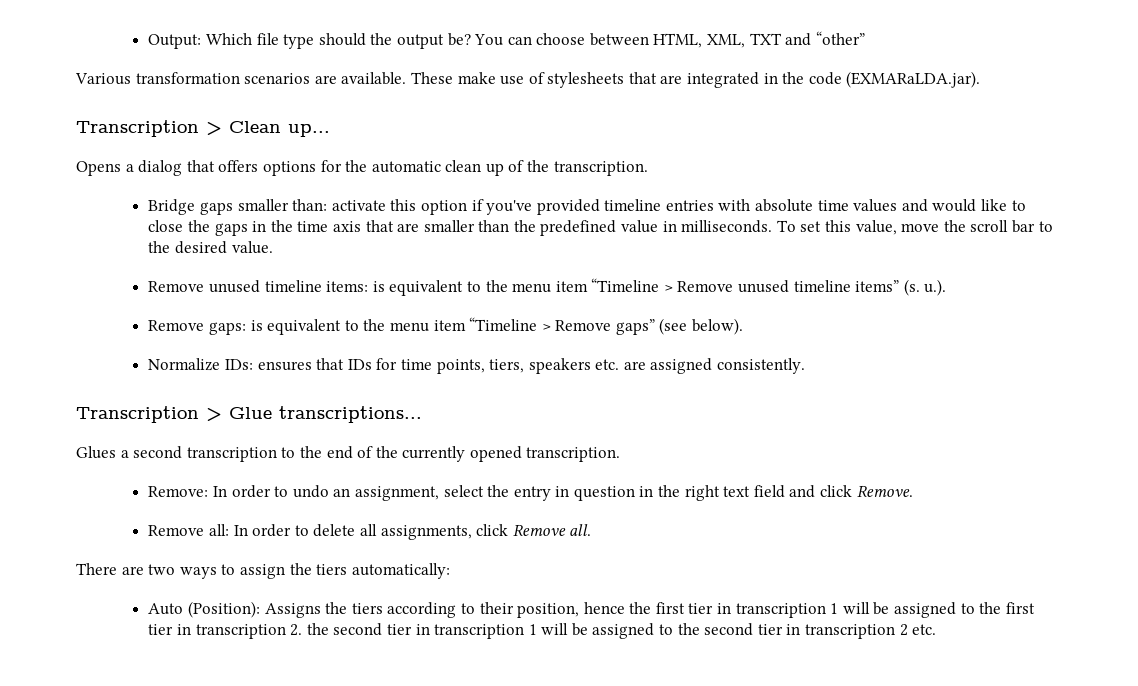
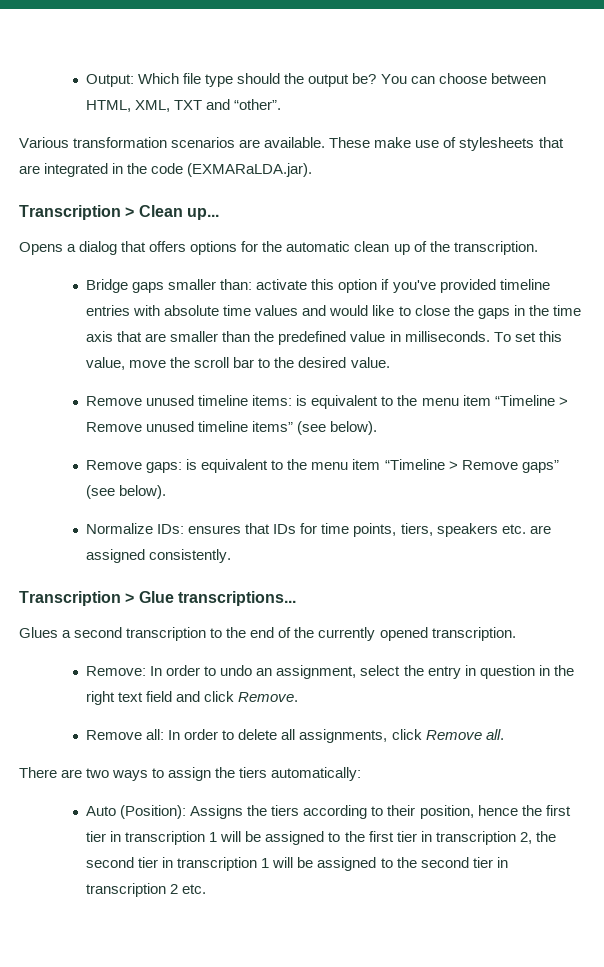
[815,31,865,45] “other” -> [234,99,282,110] “other”.
[903,279,947,296] (s. u.). -> [297,421,378,435] (see below).
[290,624,303,636] 2. -> [519,832,532,844] 2,

